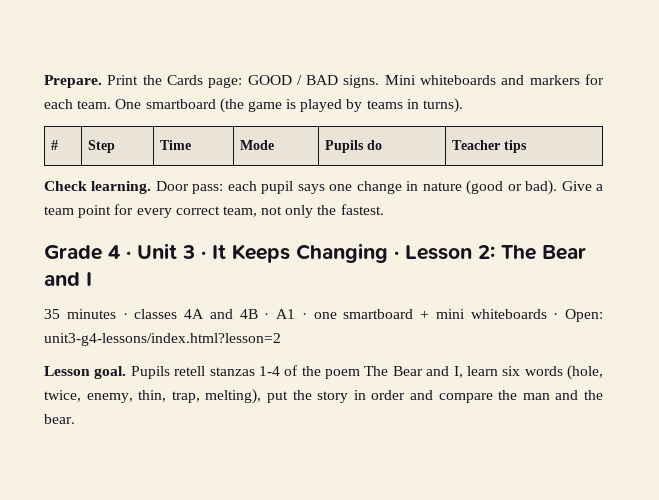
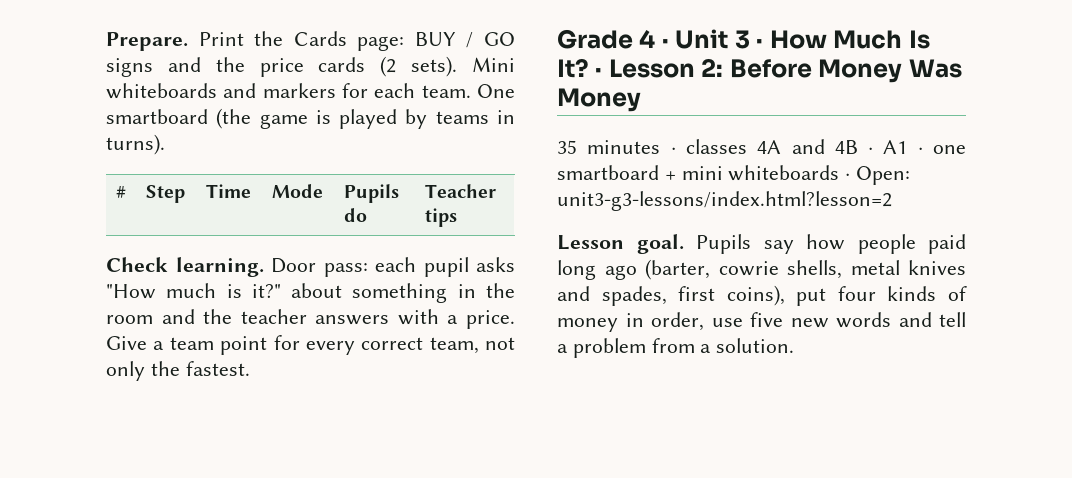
[247,75,380,88] GOOD / BAD signs. -> [414,32,515,48] [106,56,458,77] BUY / GO signs and the price cards (2 sets).
[297,180,558,195] says one change in nature (good or bad). -> [476,257,515,272] [106,283,515,303] [106,309,515,329] asks "How much is it?" about something in the room and the teacher answers with a price.
[212,243,586,263] [44,272,92,286] It Keeps Changing · Lesson 2: The Bear and I -> [769,30,930,49] [557,58,962,83] [557,88,641,112] How Much Is It? · Lesson 2: Before Money Was Money
[44,333,281,346] unit3-g4-lessons/index.html?lesson=2 -> [557,191,892,211] unit3-g3-lessons/index.html?lesson=2
[174,365,603,380] [44,389,604,404] [44,414,75,424] retell stanzas 1-4 of the poem The Bear and I, learn six words (hole, twice, enemy, thin, trap, melting), put the story in order and compare the man and the bear. -> [763,234,966,254] [557,259,966,280] [557,285,967,306] [557,312,966,332] [557,338,795,358] say how people paid long ago (barter, cowrie shells, metal knives and spades, first coins), put four kinds of money in order, use five new words and tell a problem from a solution.

